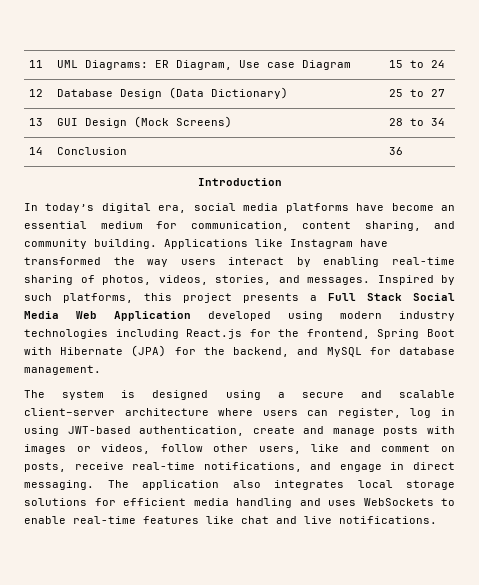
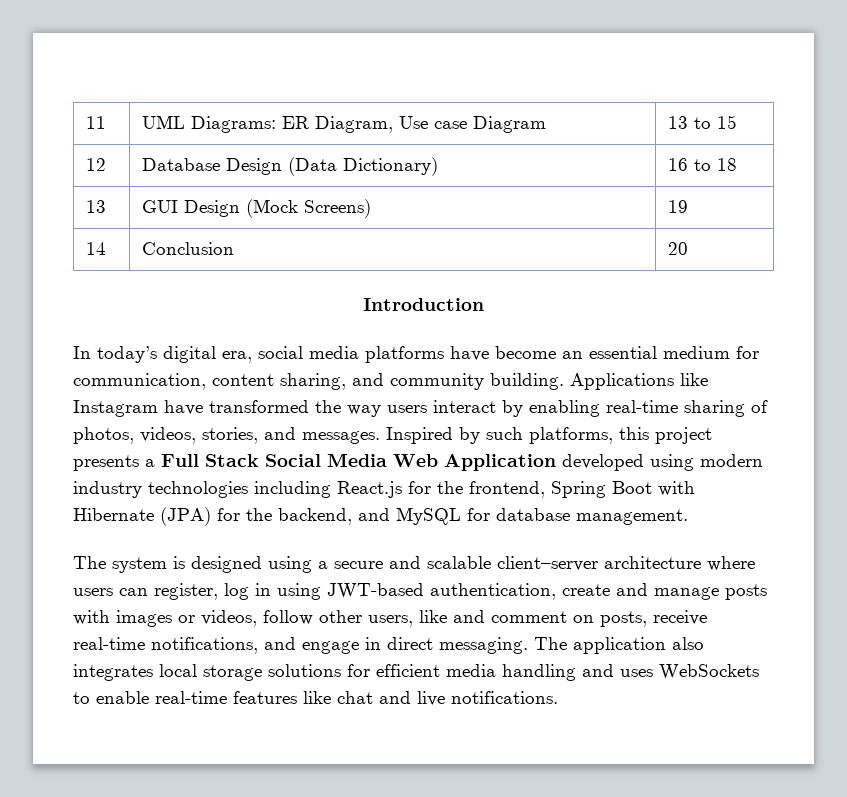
(351, 65) none -> [667,116,711,129] 13 to
[409,60,445,68] to 24 -> (737, 122) none
[388,89,445,97] 25 to 27 -> [667,158,737,171] 16 to 18
[388,118,445,126] 28 to 34 -> [667,200,688,213] 19
[388,147,403,155] 36 -> [667,242,688,255] 20

